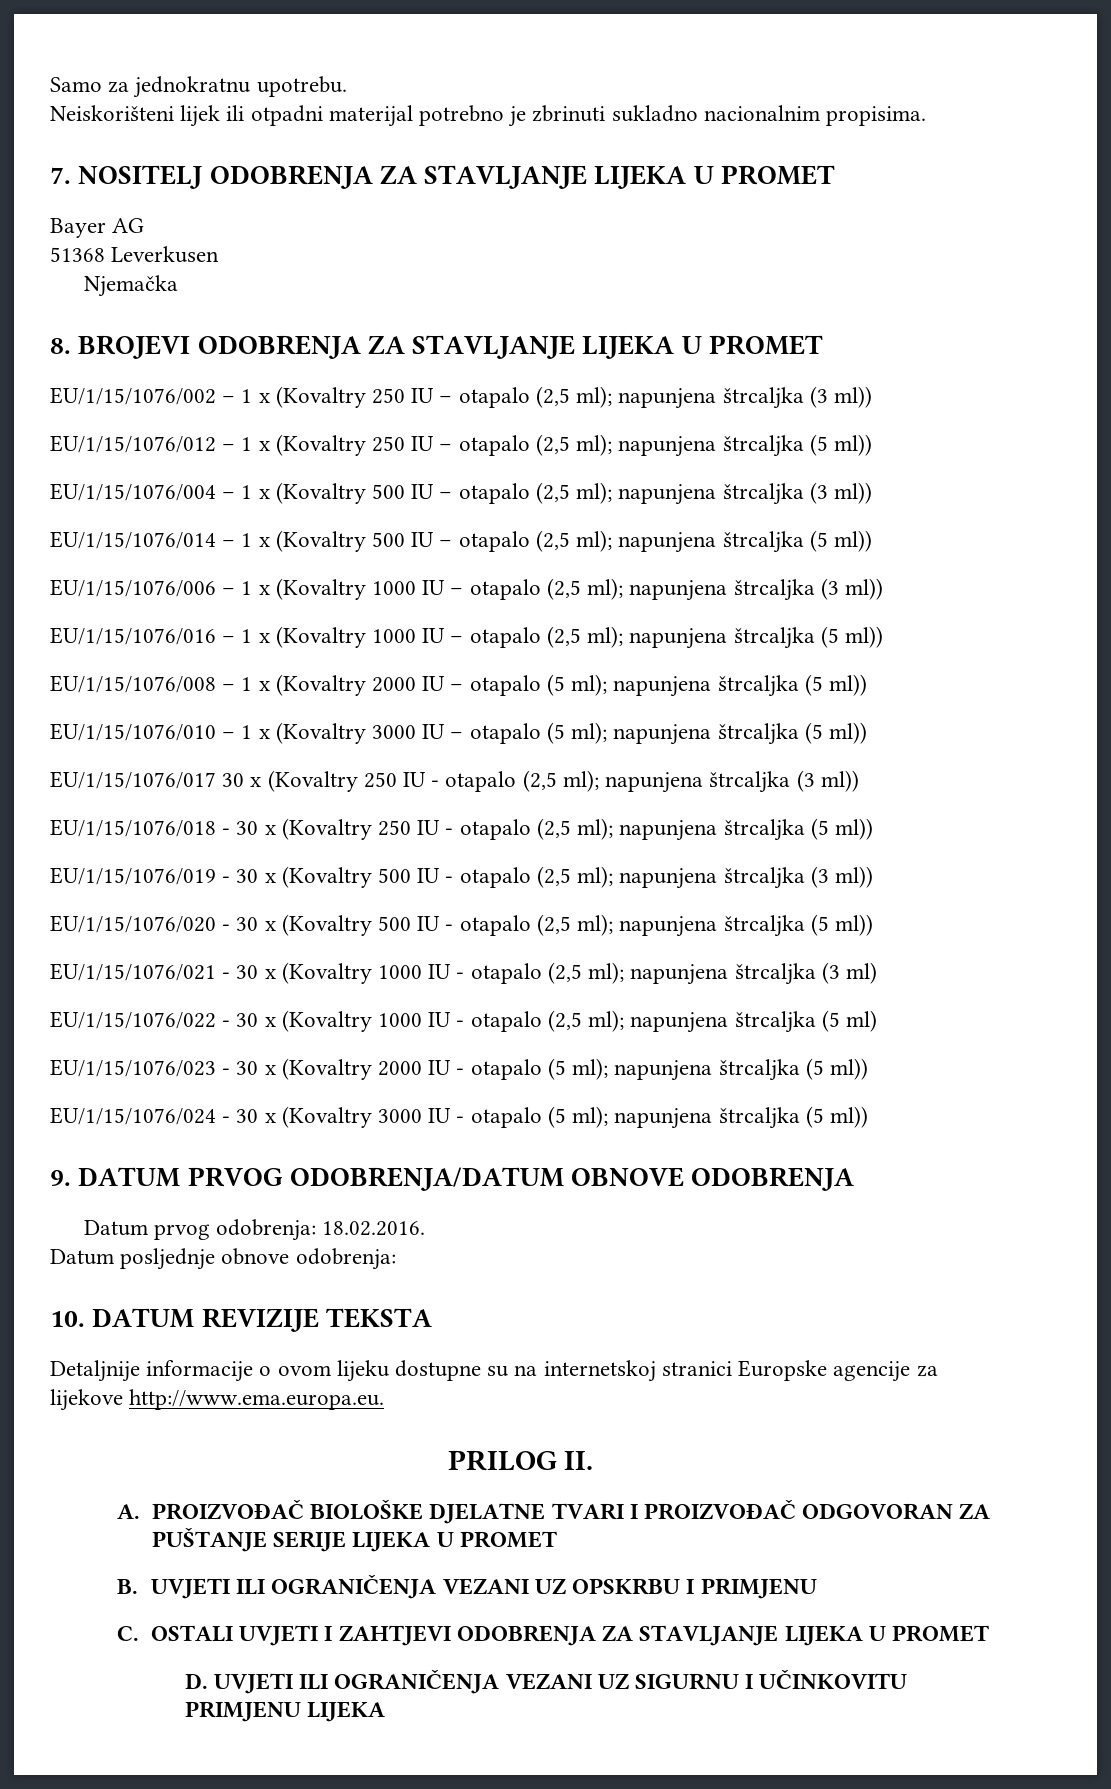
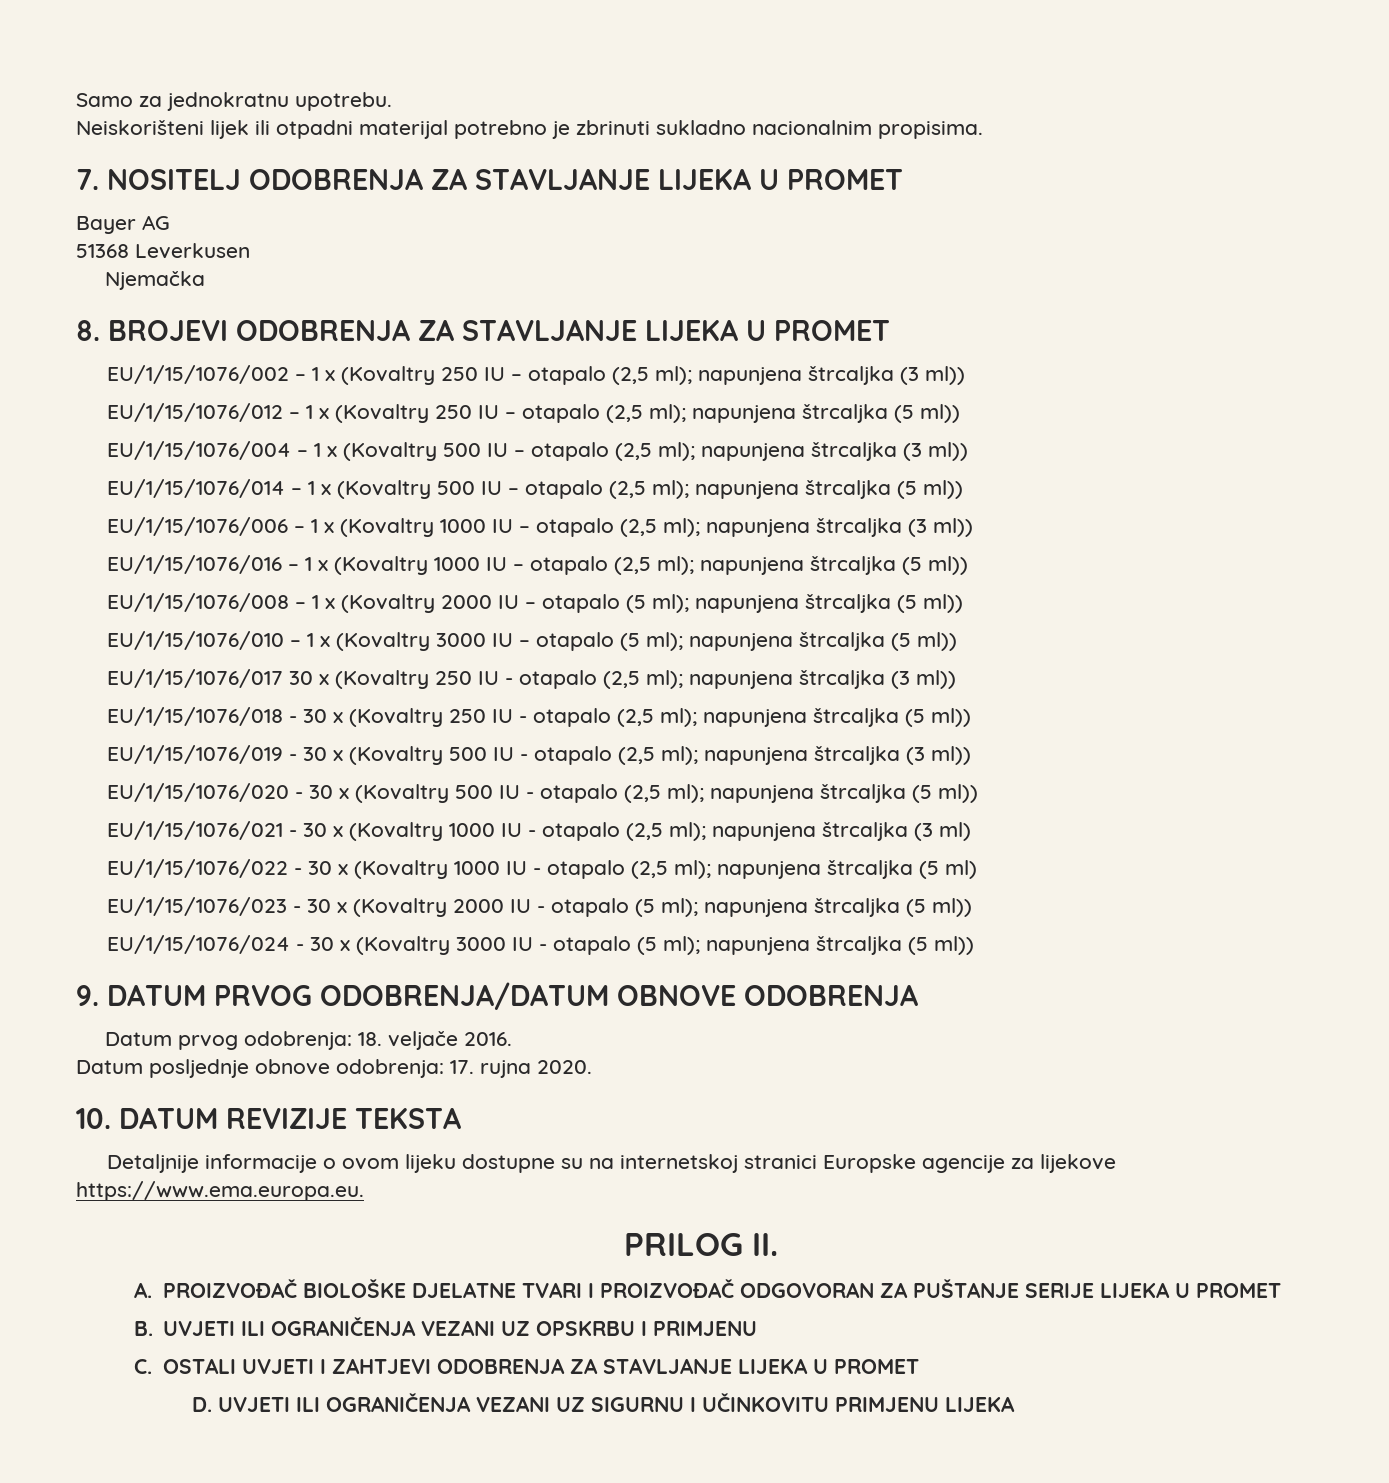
[322,1221,426,1236] 18.02.2016. -> [357,1031,512,1050] 18. veljače 2016.
(396, 1259) none -> [450,1060,592,1078] 17. rujna 2020.
[129,1389,385,1410] http://www.ema.europa.eu. -> [76,1181,364,1201] https://www.ema.europa.eu.

